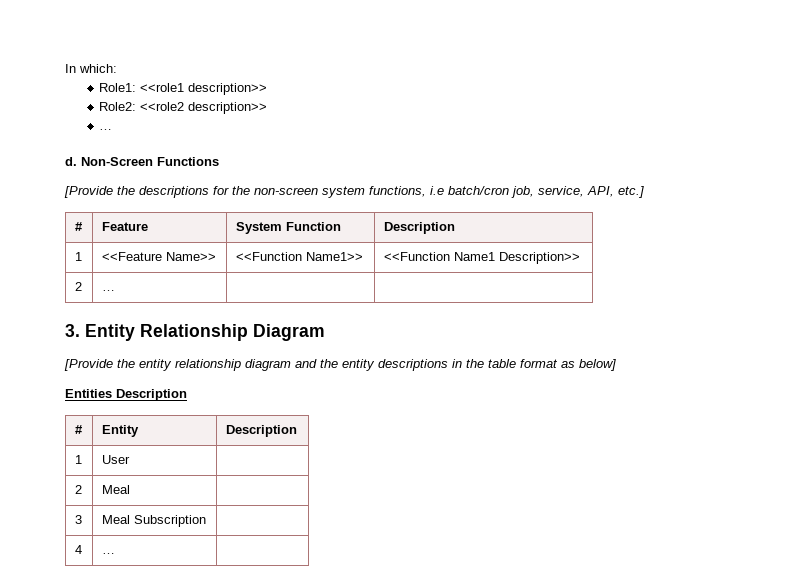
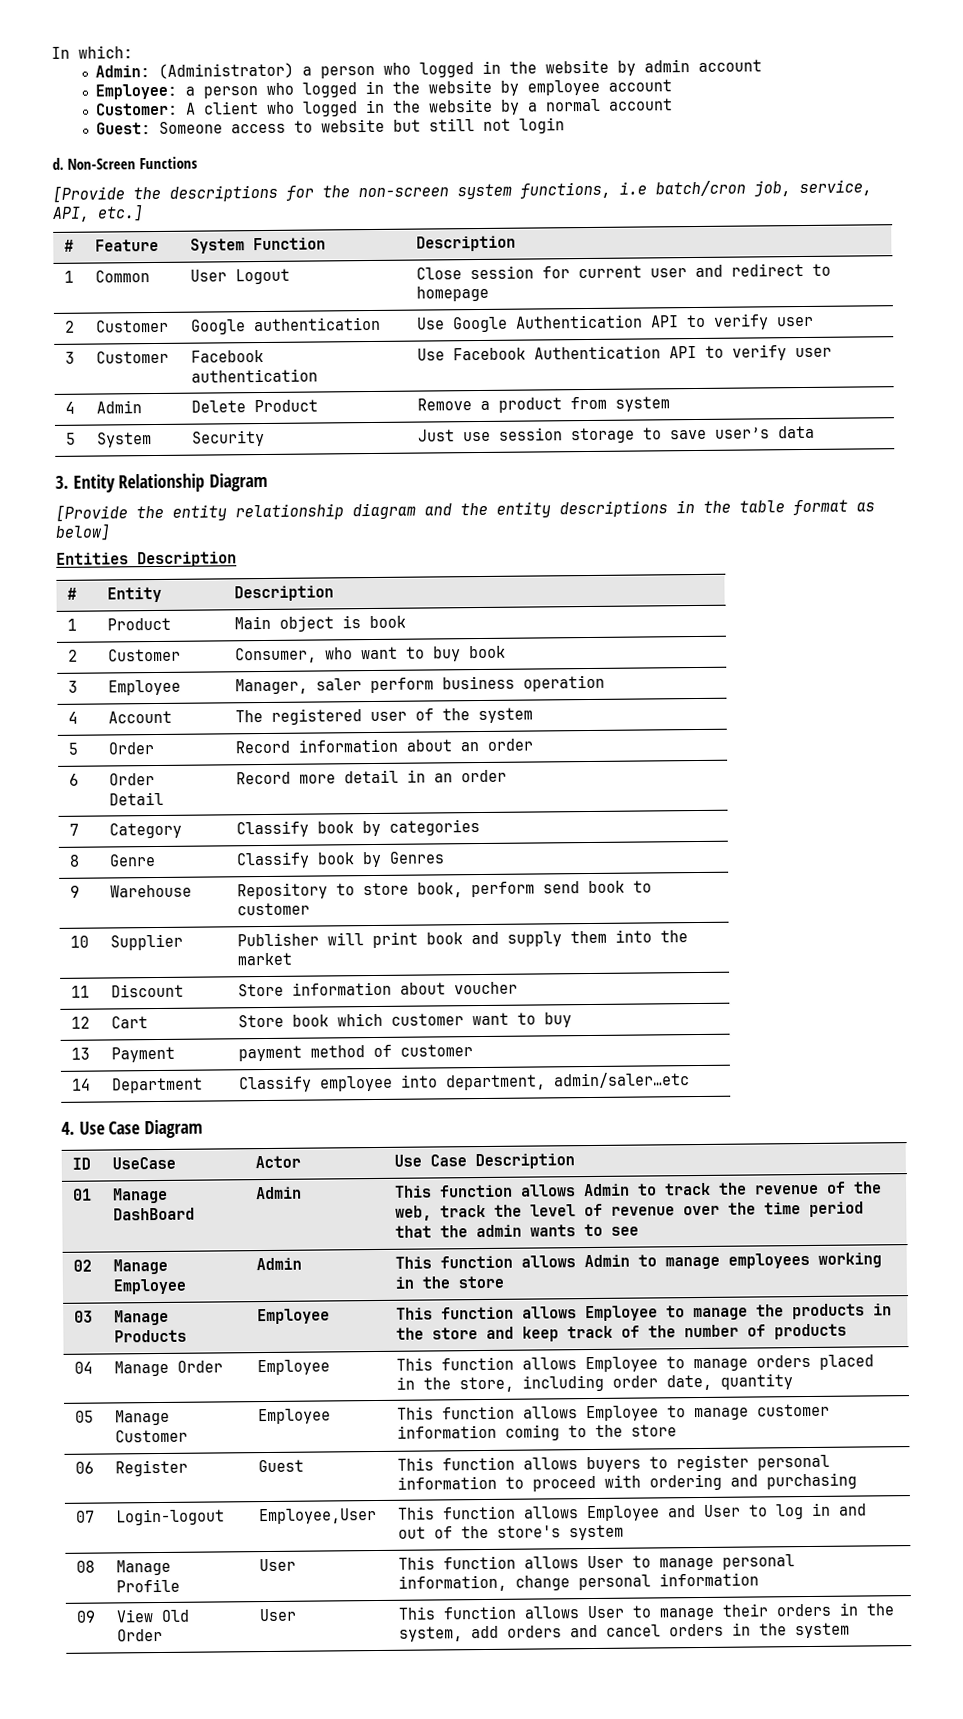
[99,83,268,95] [99,102,268,114] [99,129,113,130] Role1: <<role1 description>> // Role2: <<role2 description>> // … -> [95,59,763,79] [95,79,673,100] [95,98,674,117] [96,117,566,135] Admin: (Administrator) a person who logged in the website by admin account // Employee: a person who logged in the website by employee account // Customer: A client who logged in the website by a normal account // Guest: Someone access to website but still not login
[101,252,216,261] [235,252,363,261] [383,252,580,264] [74,282,82,291] [101,290,115,291] <<Feature Name>> | <<Function Name1>> | <<Function Name1 Description>> // 2 | … | | -> [94,270,150,283] [189,268,290,285] [415,262,831,280] [415,285,489,302] [63,320,75,333] [94,319,169,333] [189,316,381,335] [415,313,814,333] [64,351,75,364] [95,350,169,364] [190,349,264,363] [190,368,318,383] [416,344,832,361] [64,401,75,414] [95,400,142,414] [190,399,318,413] [416,396,670,413] [65,432,76,445] [96,432,152,448] [191,429,265,447] [417,425,815,444] Common | User Logout | Close session for current user and redirect to homepage // 2 | Customer | Google authentication | Use Google Authentication API to verify user // 3 | Customer | Facebook authentication | Use Facebook Authentication API to verify user // 4 | Admin | Delete Product | Remove a product from system // 5 | System | Security | Just use session storage to save user’s data
[101,455,130,464] [74,485,82,494] [101,485,130,494] [74,515,82,524] [101,515,206,527] [74,545,82,554] [101,553,115,554] User | // 2 | Meal | // 3 | Meal Subscription | // 4 | … | -> [106,617,171,631] [233,615,406,632] [67,649,78,662] [107,648,181,662] [234,645,506,664] [67,680,78,693] [107,679,181,696] [234,674,605,695] [67,711,78,724] [107,710,172,724] [234,707,533,725] [67,742,79,755] [107,742,155,755] [234,738,533,754] [68,773,79,786] [108,773,155,786] [108,791,164,806] [235,769,507,785] [68,823,79,836] [108,822,182,839] [235,819,480,838] [68,854,80,867] [108,854,156,867] [235,851,445,869] [69,885,80,898] [109,884,192,898] [236,880,652,900] [236,902,310,916] [69,935,89,948] [109,933,183,951] [236,929,688,949] [236,952,292,966] [70,985,90,998] [110,983,184,998] [237,981,518,997] [70,1016,90,1029] [110,1016,148,1029] [237,1012,572,1028] [70,1047,90,1060] [110,1046,175,1063] [237,1044,473,1062] [71,1078,91,1091] [111,1077,203,1094] [237,1072,690,1093] [61,1119,204,1139] [71,1157,91,1170] [111,1156,176,1170] [254,1155,301,1169] [393,1153,575,1170] [72,1188,92,1201] [112,1187,168,1204] [112,1207,195,1221] [255,1186,302,1200] [394,1181,882,1198] [394,1201,864,1221] [394,1223,639,1238] [72,1259,92,1272] [112,1258,168,1275] [112,1278,187,1295] [255,1257,302,1271] [394,1252,882,1270] [394,1275,504,1289] [73,1310,93,1323] [113,1309,169,1326] [113,1329,187,1343] [256,1308,330,1325] [395,1303,892,1322] [395,1323,847,1342] [73,1361,93,1374] [113,1360,223,1377] [256,1359,330,1376] [395,1354,874,1373] [395,1373,793,1393] [74,1410,94,1423] [114,1409,170,1426] [114,1429,188,1443] [257,1408,331,1425] [396,1403,830,1422] [396,1424,677,1441] [74,1461,94,1474] [114,1459,188,1477] [257,1459,304,1473] [396,1454,830,1473] [396,1472,857,1492] [75,1510,95,1523] [114,1508,225,1526] [257,1508,377,1525] [396,1502,867,1522] [397,1524,624,1541] [75,1560,95,1573] [115,1559,171,1576] [115,1578,180,1593] [258,1558,296,1572] [397,1554,795,1571] [397,1572,759,1592] [75,1610,96,1623] [115,1609,190,1623] [116,1628,163,1642] [258,1608,297,1622] [397,1602,895,1621] [398,1622,850,1642] Product | Main object is book // 2 | Customer | Consumer, who want to buy book // 3 | Employee | Manager, saler perform business operation // 4 | Account | The registered user of the system // 5 | Order | Record information about an order // 6 | Order Detail | Record more detail in an order // 7 | Category | Classify book by categories // 8 | Genre | Classify book by Genres // 9 | Warehouse | Repository to store book, perform send book to customer // 10 | Supplier | Publisher will print book and supply them into the market // 11 | Discount | Store information about voucher // 12 | Cart | Store book which customer want to buy // 13 | Payment | payment method of customer // 14 | Department | Classify employee into department, admin/saler…etc // 4. Use Case Diagram // ID | UseCase | Actor | Use Case Description // 01 | Manage DashBoard | Admin | This function allows Admin to track the revenue of the web, track the level of revenue over the time period that the admin wants to see // 02 | Manage Employee | Admin | This function allows Admin to manage employees working in the store // 03 | Manage Products | Employee | This function allows Employee to manage the products in the store and keep track of the number of products // 04 | Manage Order | Employee | This function allows Employee to manage orders placed in the store, including order date, quantity // 05 | Manage Customer | Employee | This function allows Employee to manage customer information coming to the store // 06 | Register | Guest | This function allows buyers to register personal information to proceed with ordering and purchasing // 07 | Login-logout | Employee,User | This function allows Employee and User to log in and out of the store's system // 08 | Manage Profile | User | This function allows User to manage personal information, change personal information // 09 | View Old Order | User | This function allows User to manage their orders in the system, add orders and cancel orders in the system

